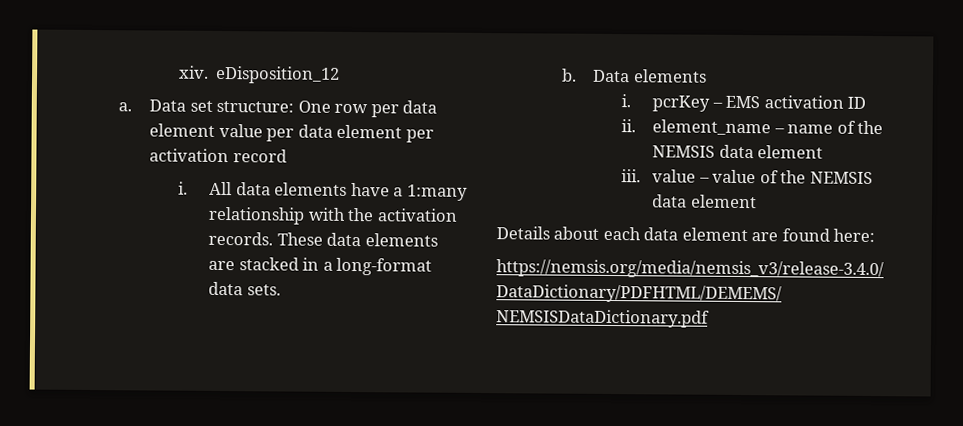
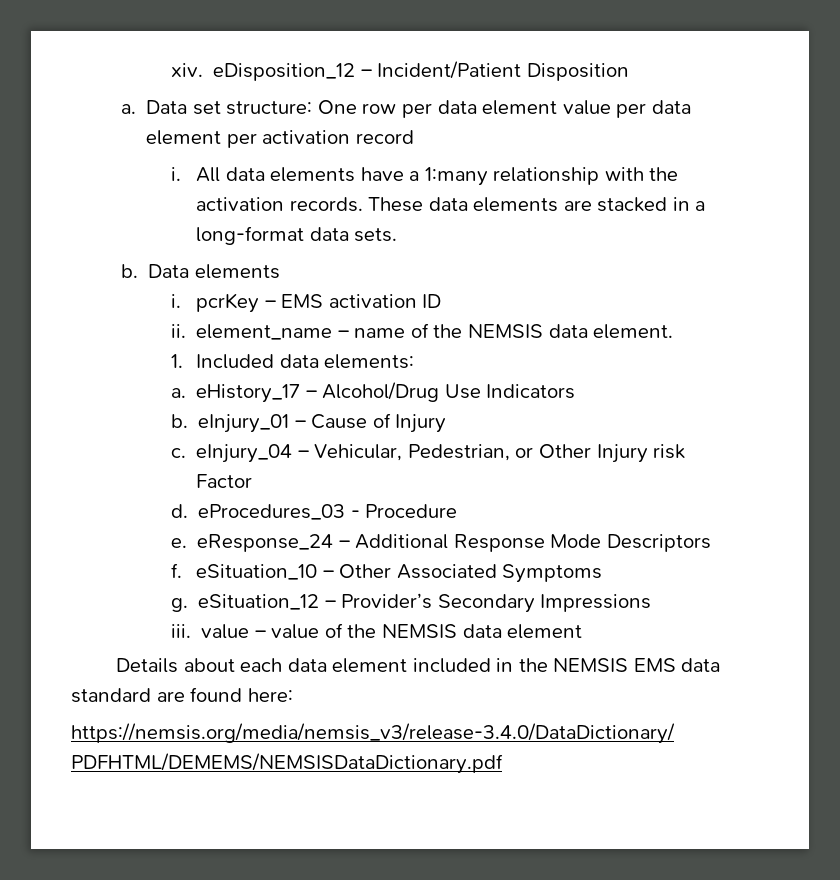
(340, 74) none -> [360,61,629,81] – Incident/Patient Disposition
[757,145,824,159] element -> [593,324,674,339] [171,354,415,369] [171,382,576,403] [171,413,447,433] [171,444,686,463] [196,474,253,488] [171,504,458,520] [171,534,711,552] [171,563,603,583] [171,593,652,613] element. // 1. Included data elements: // a. eHistory_17 – Alcohol/Drug Use Indicators // b. eInjury_01 – Cause of Injury // c. eInjury_04 – Vehicular, Pedestrian, or Other Injury risk Factor // d. eProcedures_03 - Procedure // e. eResponse_24 – Additional Response Mode Descriptors // f. eSituation_10 – Other Associated Symptoms // g. eSituation_12 – Provider’s Secondary Impressions
(748, 234) none -> [412,658,721,673] [71,688,151,703] included in the NEMSIS EMS data standard

